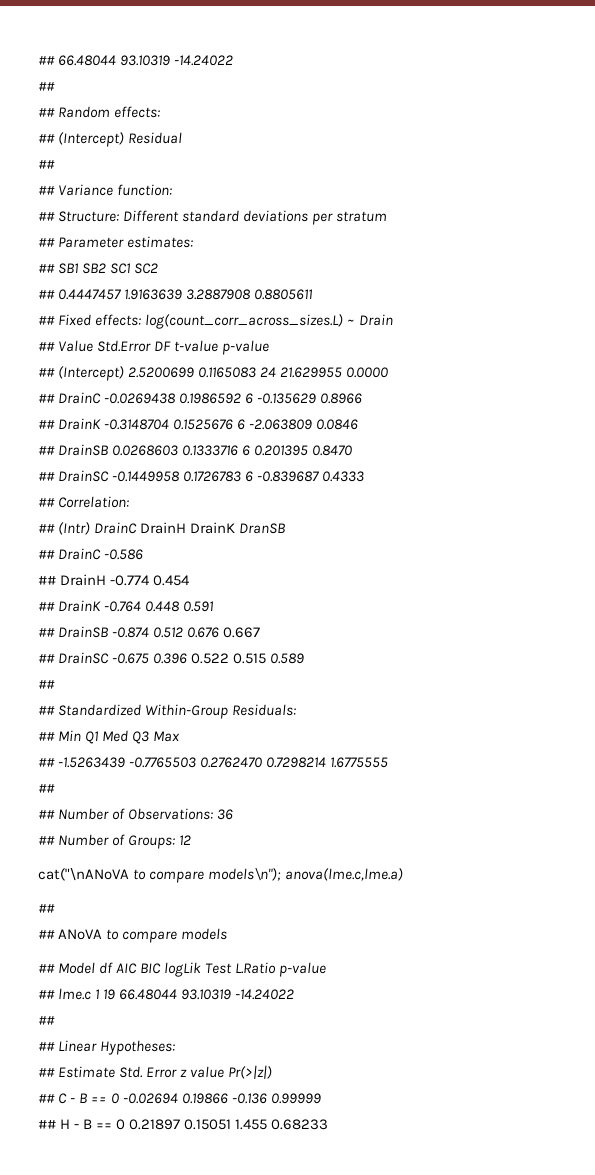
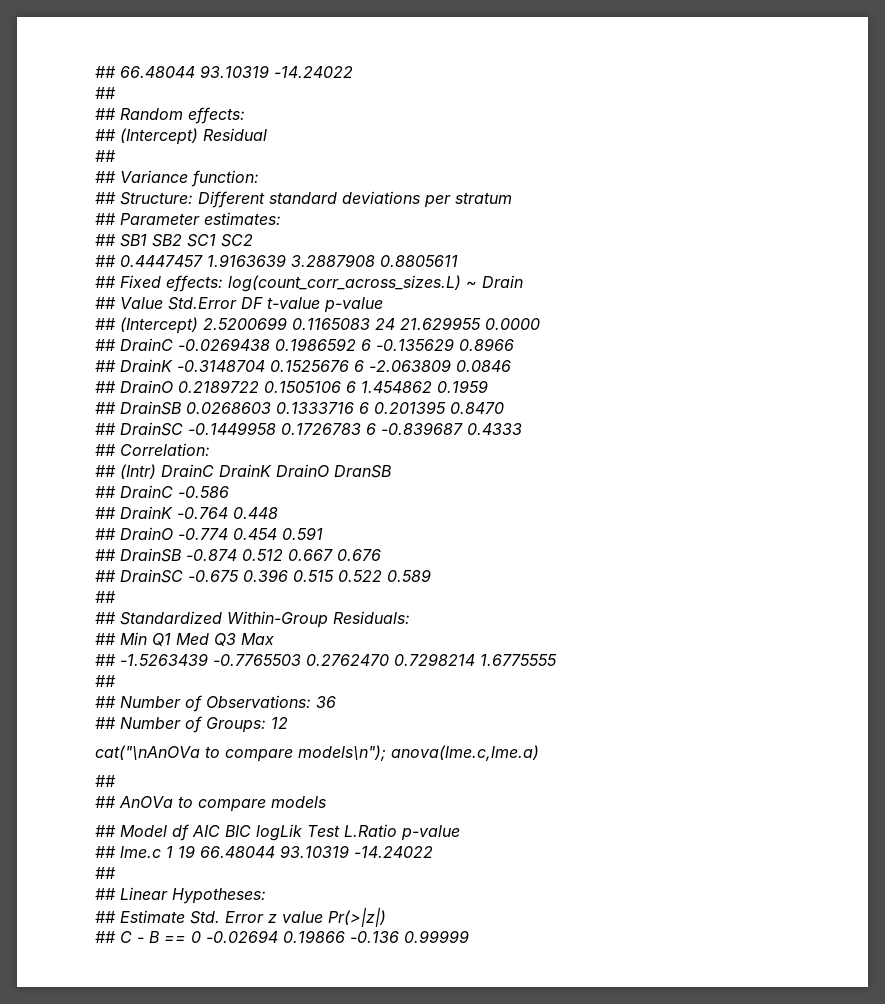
(359, 424) none -> [95,380,488,393] // ## DrainO 0.2189722 0.1505106 6 1.454862 0.1959
[140,522,236,534] DrainH DrainK -> [219,464,329,477] DrainK DrainO
[38,574,191,586] // ## DrainH -0.774 0.454 -> (229, 492) none
(181, 606) none -> [95,527,277,540] // ## DrainO -0.774 0.454
(184, 632) none -> [288,549,333,561] 0.667
[223,627,261,638] 0.667 -> (381, 555) none
[191,653,267,664] 0.522 0.515 -> [293,570,382,582] 0.515 0.522
[38,868,129,881] cat("\nANoVA -> [95,745,200,760] cat("\nAnOVa
[58,929,103,940] ANoVA -> [119,796,173,808] AnOVa
[38,1119,329,1130] // ## H - B == 0 0.21897 0.15051 1.455 0.68233 -> (469, 936) none

